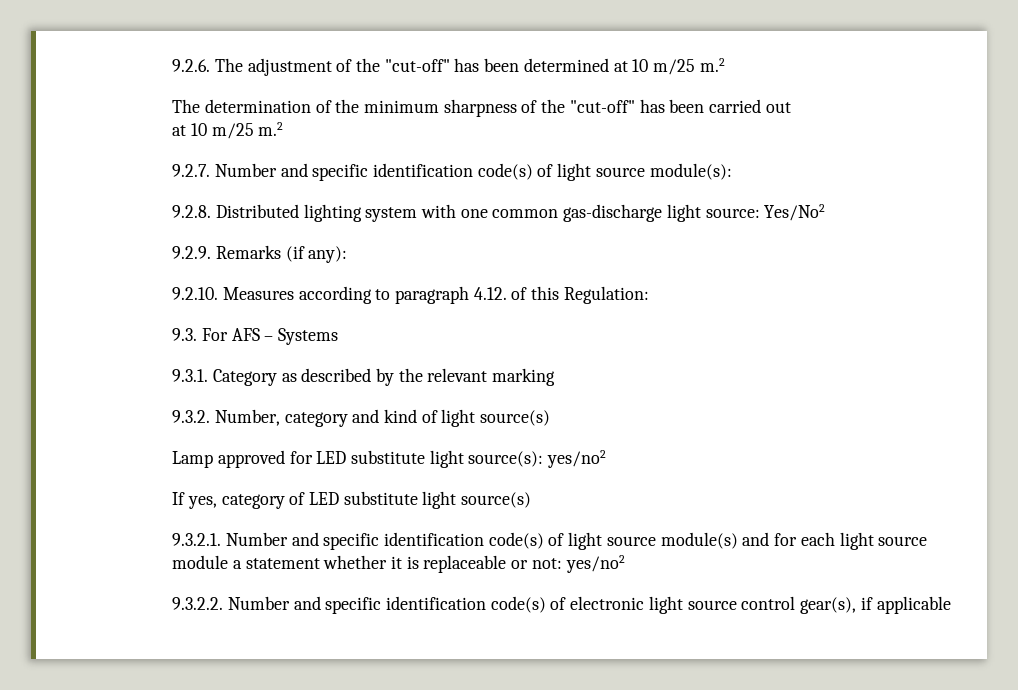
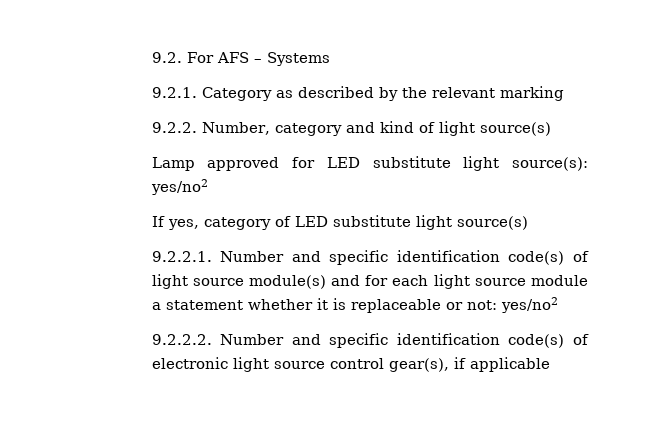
[172,58,725,76] [172,99,791,117] [172,122,284,139] [172,163,732,181] [172,204,826,222] [172,245,348,263] [172,286,649,304] [172,328,198,341] 9.2.6. The adjustment of the "cut-off" has been determined at 10 m/25 m.2 // The determination of the minimum sharpness of the "cut-off" has been carried out // at 10 m/25 m.2 // 9.2.7. Number and specific identification code(s) of light source module(s): // 9.2.8. Distributed lighting system with one common gas-discharge light source: Yes/No2 // 9.2.9. Remarks (if any): // 9.2.10. Measures according to paragraph 4.12. of this Regulation: // 9.3. -> [151,52,182,63] 9.2.
[172,369,209,382] 9.3.1. -> [151,87,197,98] 9.2.1.
[172,410,211,423] 9.3.2. -> [151,122,197,133] 9.2.2.
[172,533,222,546] 9.3.2.1. -> [151,251,212,262] 9.2.2.1.
[172,597,224,610] 9.3.2.2. -> [151,334,212,345] 9.2.2.2.

